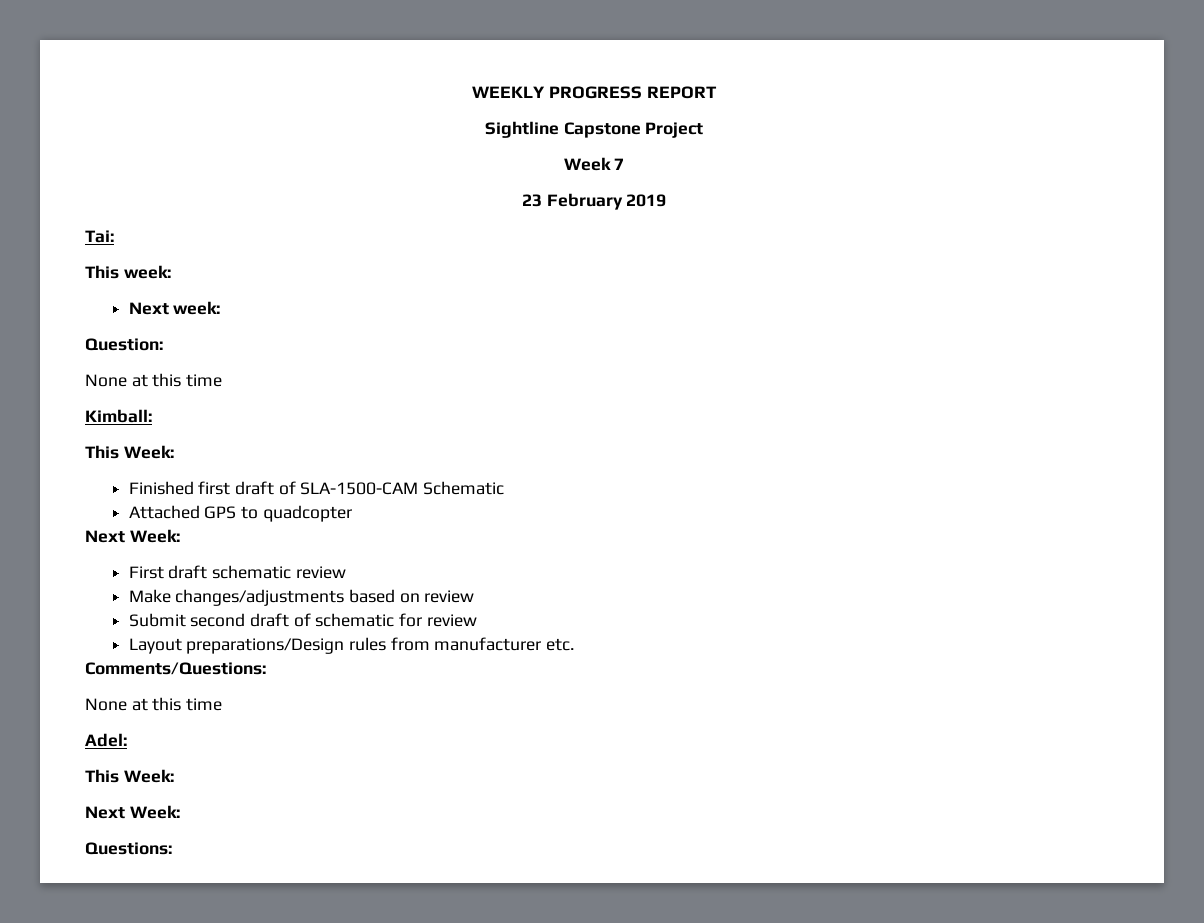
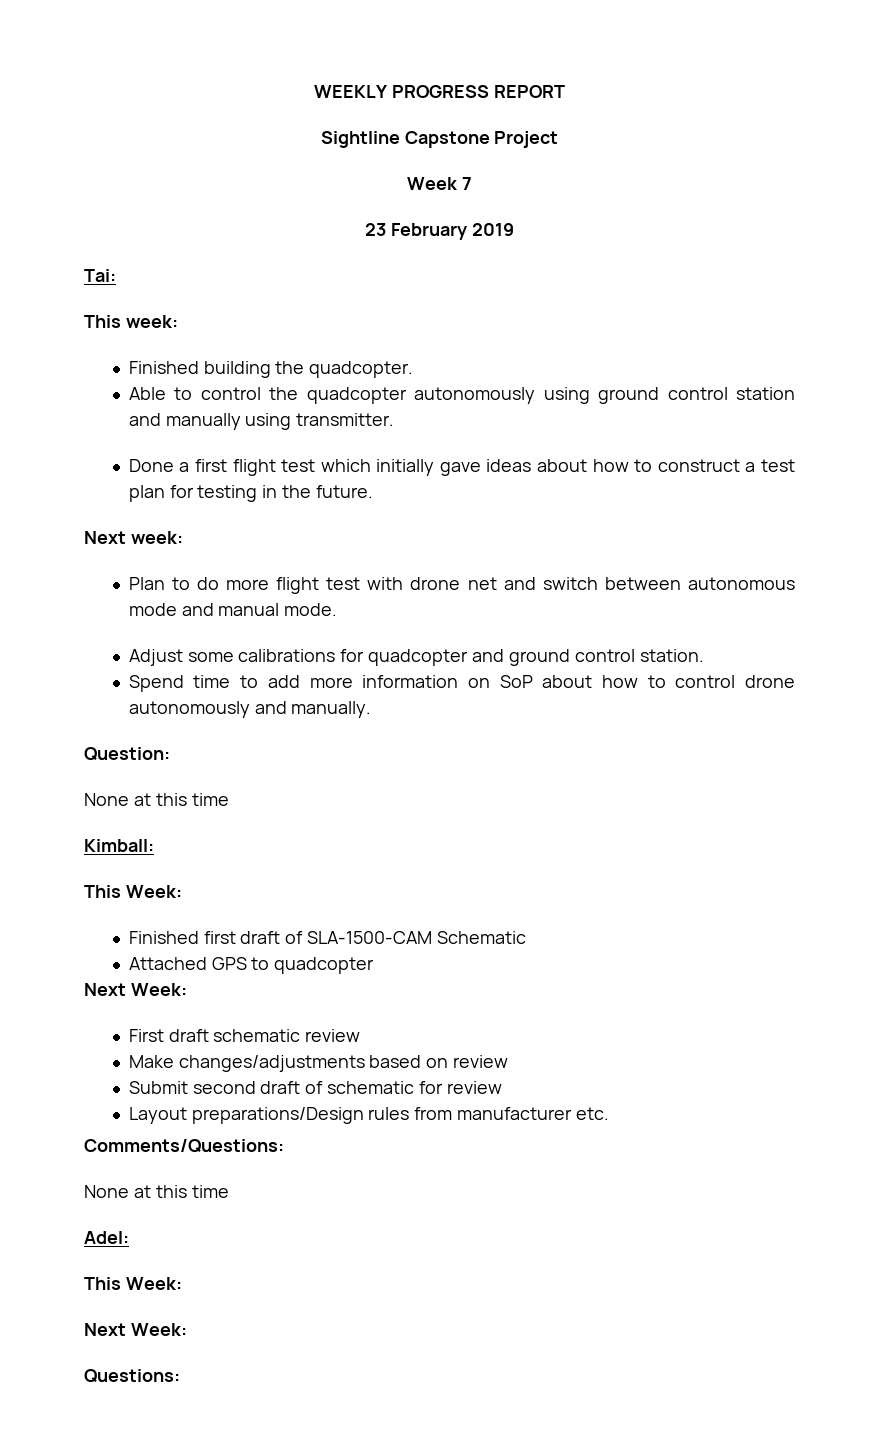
[128,301,221,315] Next week: -> [128,361,414,378] [128,387,795,404] [128,413,395,430] [128,459,795,476] [128,485,374,502] [84,531,183,544] [128,577,795,594] [128,603,338,616] [128,649,704,666] [128,675,795,692] [128,701,372,718] Finished building the quadcopter. // Able to control the quadcopter autonomously using ground control station and manually using transmitter. // Done a first flight test which initially gave ideas about how to construct a test plan for testing in the future. // Next week: // Plan to do more flight test with drone net and switch between autonomous mode and manual mode. // Adjust some calibrations for quadcopter and ground control station. // Spend time to add more information on SoP about how to control drone autonomously and manually.

